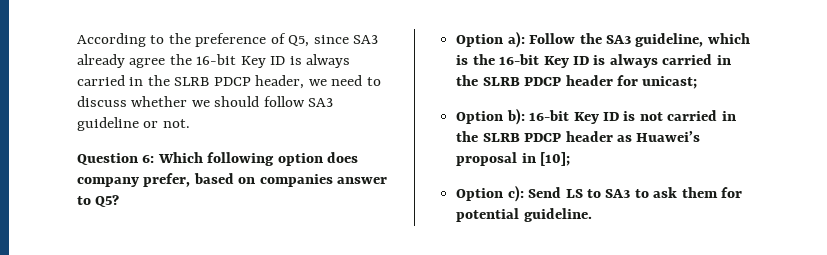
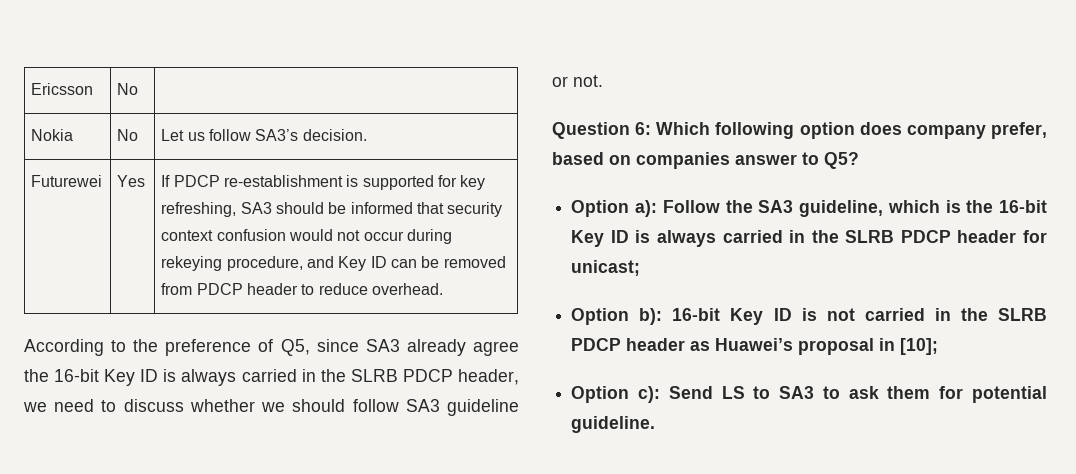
(77, 40) none -> [31,83,94,95] [117,83,139,95] [31,129,74,141] [117,129,139,141] [161,129,367,141] [31,175,103,187] [117,175,146,187] [161,175,486,190] [161,202,503,217] [161,229,453,244] [161,256,506,271] [161,283,444,295] Ericsson | No | // Nokia | No | Let us follow SA3’s decision. // Futurewei | Yes | If PDCP re-establishment is supported for key refreshing, SA3 should be informed that security context confusion would not occur during rekeying procedure, and Key ID can be removed from PDCP header to reduce overhead. //

